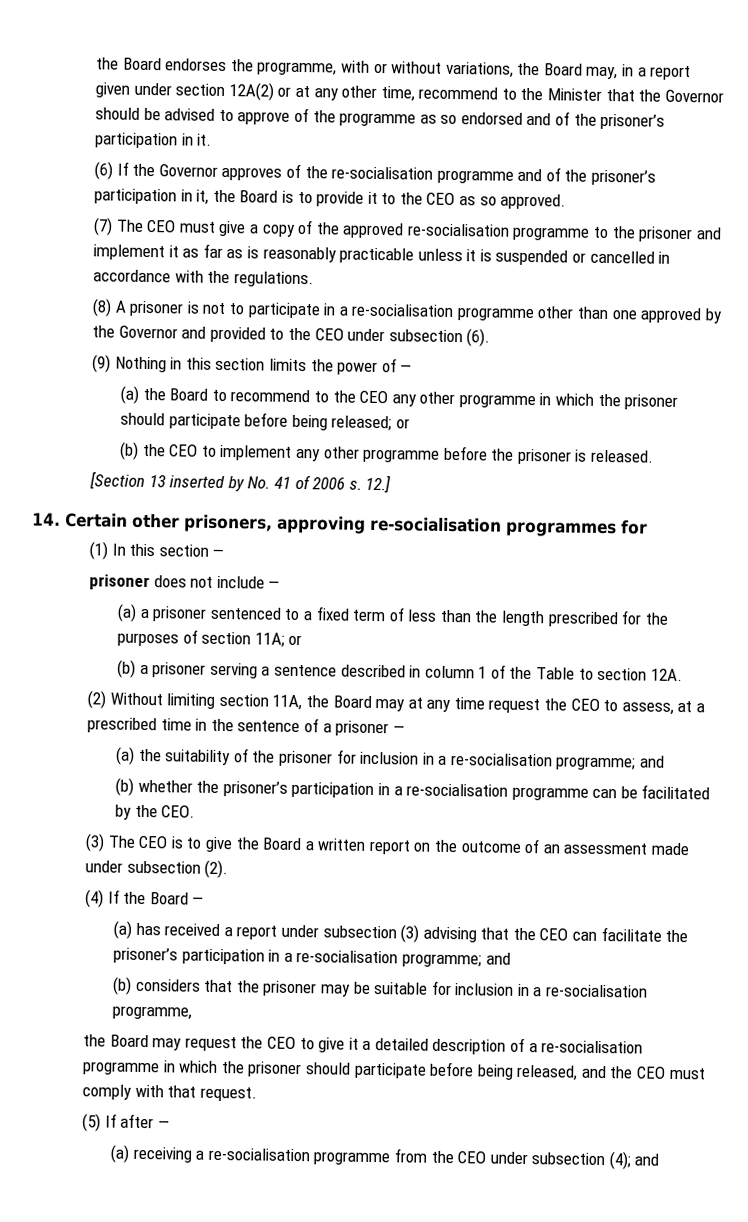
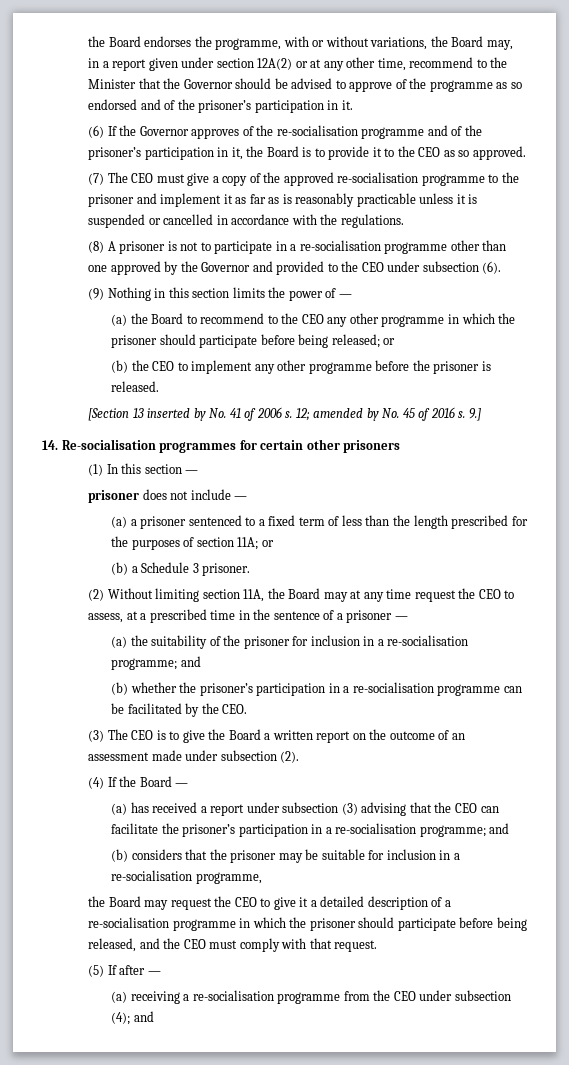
[365,474,392,494] [32,512,502,534] 12.] // 14. Certain other prisoners, approving re-socialisation -> [295,407,481,421] [42,439,156,450] 12; amended by No. 45 of 2016 s. 9.] // 14. Re-socialisation
(648, 527) none -> [260,439,401,453] certain other prisoners
[152,662,683,682] prisoner serving a sentence described in column 1 of the Table to section 12A. -> [141,562,251,576] Schedule 3 prisoner.

